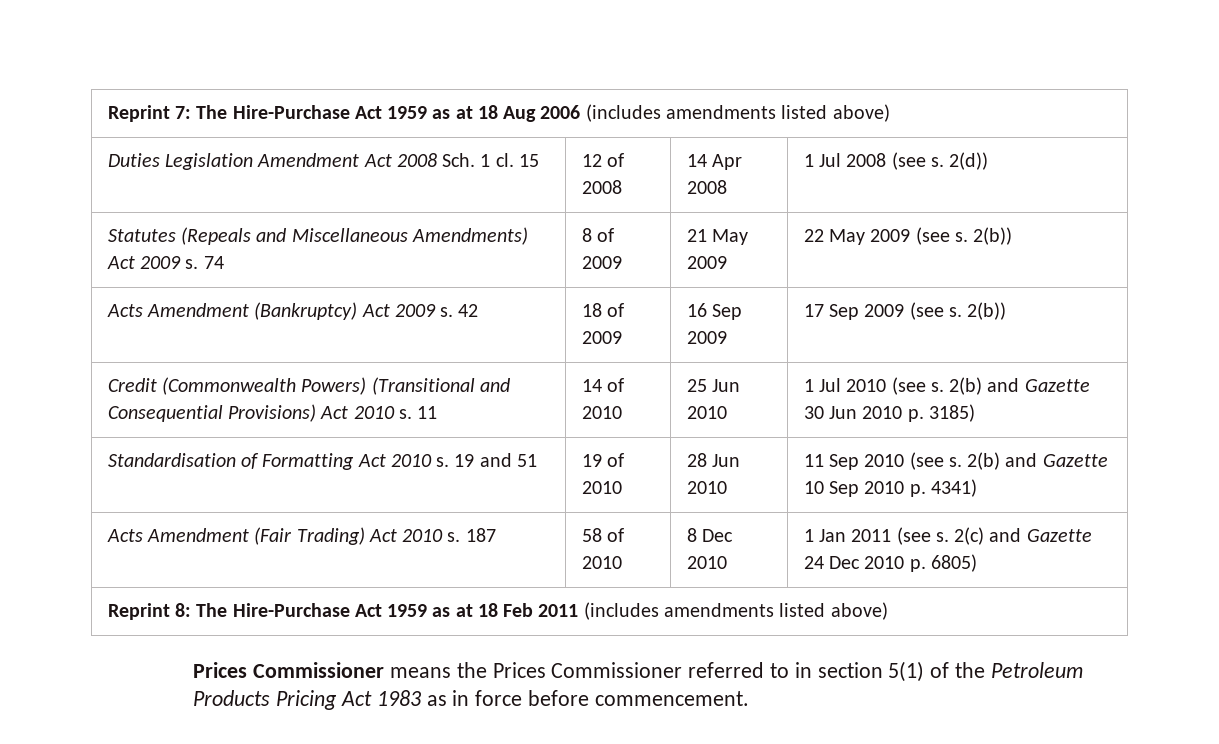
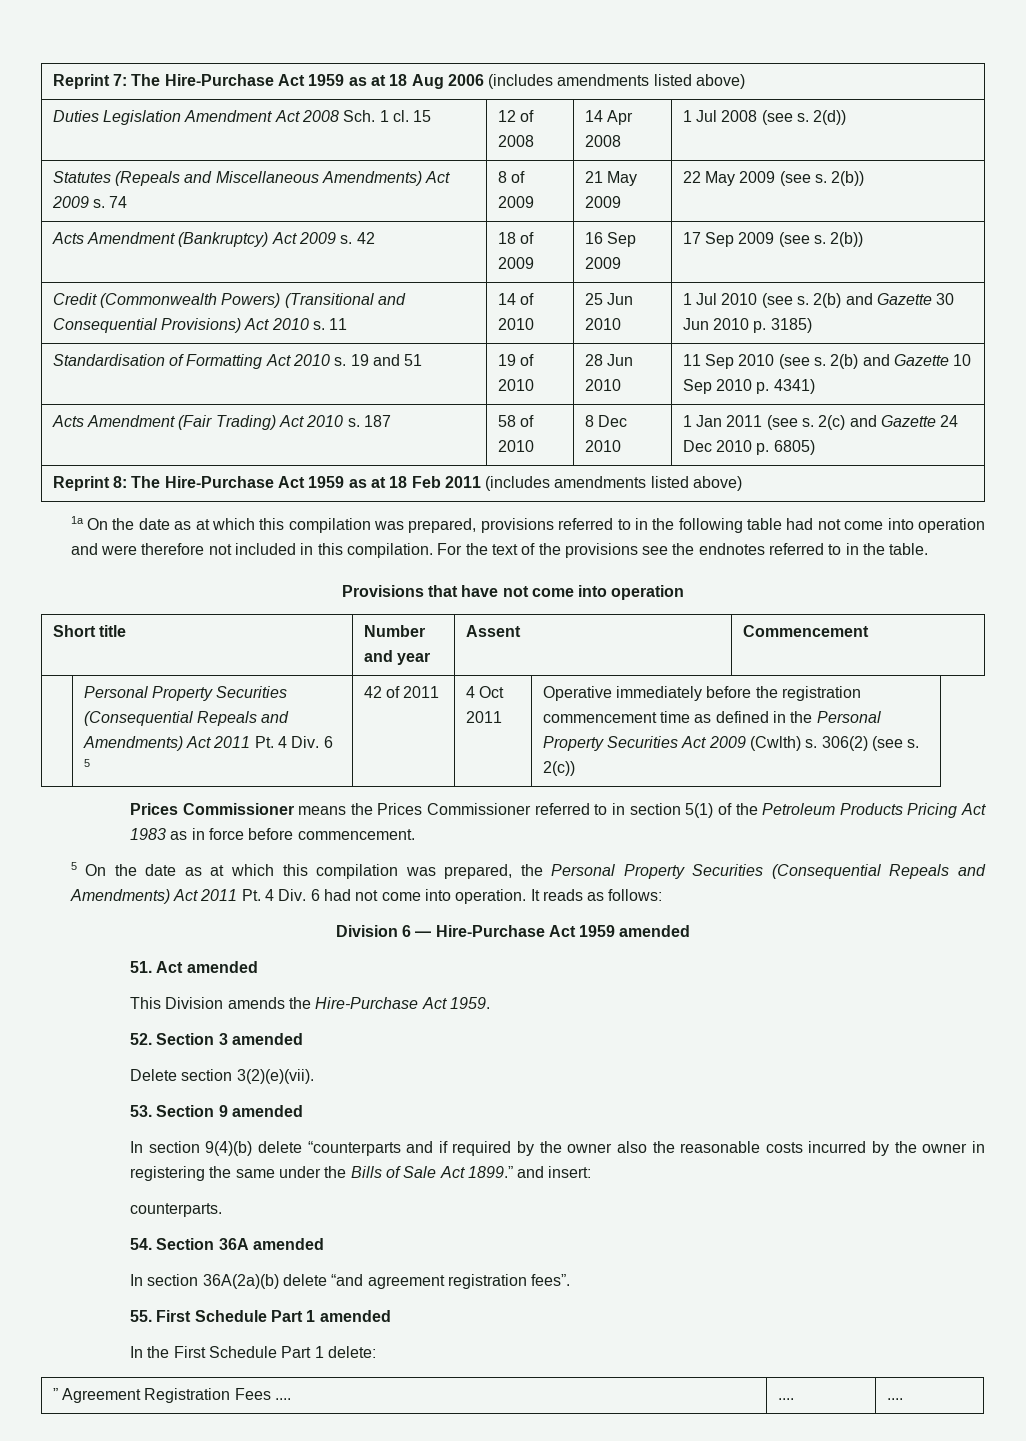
(888, 611) none -> [70,516,985,533] [70,543,929,558] [341,585,685,600] [52,625,126,637] [363,625,425,637] [363,650,430,665] [465,625,521,637] [742,625,869,637] [83,686,288,701] [83,711,290,726] [82,736,333,751] [83,759,90,767] [363,686,440,698] [465,686,504,698] [465,711,502,723] [542,686,861,701] [542,711,881,723] [542,736,920,751] [542,761,575,776] // 1a On the date as at which this compilation was prepared, provisions referred to in the following table had not come into operation and were therefore not included in this compilation. For the text of the provisions see the endnotes referred to in the table. // Provisions that have not come into operation // Short title | Number and year | Assent | Commencement // | Personal Property Securities (Consequential Repeals and Amendments) Act 2011 Pt. 4 Div. 6 5 | 42 of 2011 | 4 Oct 2011 | Operative immediately before the registration commencement time as defined in the Personal Property Securities Act 2009 (Cwlth) s. 306(2) (see s. 2(c))
(749, 698) none -> [70,862,987,879] [69,889,663,904] [335,925,691,937] [129,961,258,973] [129,997,490,1009] [129,1033,303,1045] [129,1069,314,1084] [129,1105,303,1117] [129,1141,986,1156] [129,1166,592,1181] [129,1203,222,1217] [129,1238,324,1250] [129,1274,571,1289] [129,1310,391,1322] [129,1346,376,1358] [52,1388,291,1403] [777,1398,794,1400] [886,1398,903,1400] // 5 On the date as at which this compilation was prepared, the Personal Property Securities (Consequential Repeals and Amendments) Act 2011 Pt. 4 Div. 6 had not come into operation. It reads as follows: // Division 6 — Hire-Purchase Act 1959 amended // 51. Act amended // This Division amends the Hire-Purchase Act 1959. // 52. Section 3 amended // Delete section 3(2)(e)(vii). // 53. Section 9 amended // In section 9(4)(b) delete “counterparts and if required by the owner also the reasonable costs incurred by the owner in registering the same under the Bills of Sale Act 1899.” and insert: // counterparts. // 54. Section 36A amended // In section 36A(2a)(b) delete “and agreement registration fees”. // 55. First Schedule Part 1 amended // In the First Schedule Part 1 delete: // ” Agreement Registration Fees .... | .... | ....

